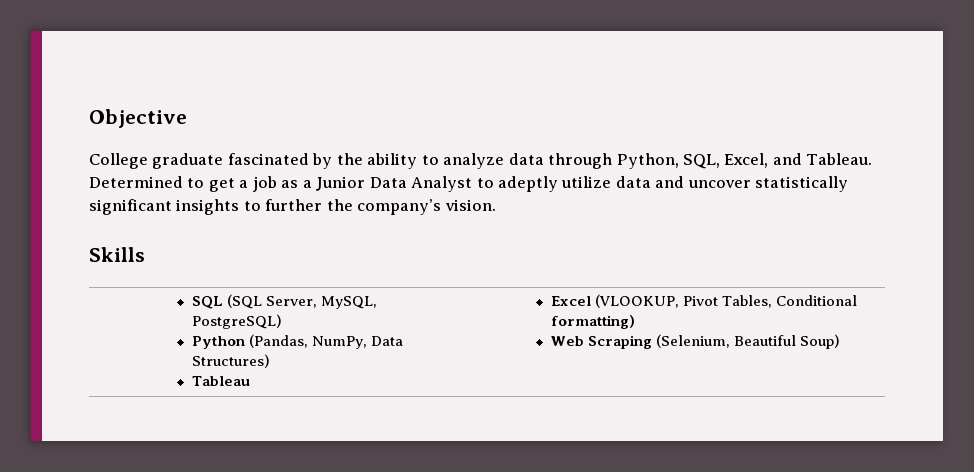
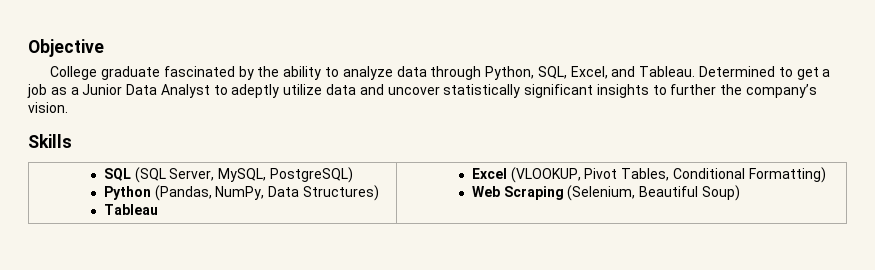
[550,315,635,329] formatting) -> [748,167,826,183] Formatting)

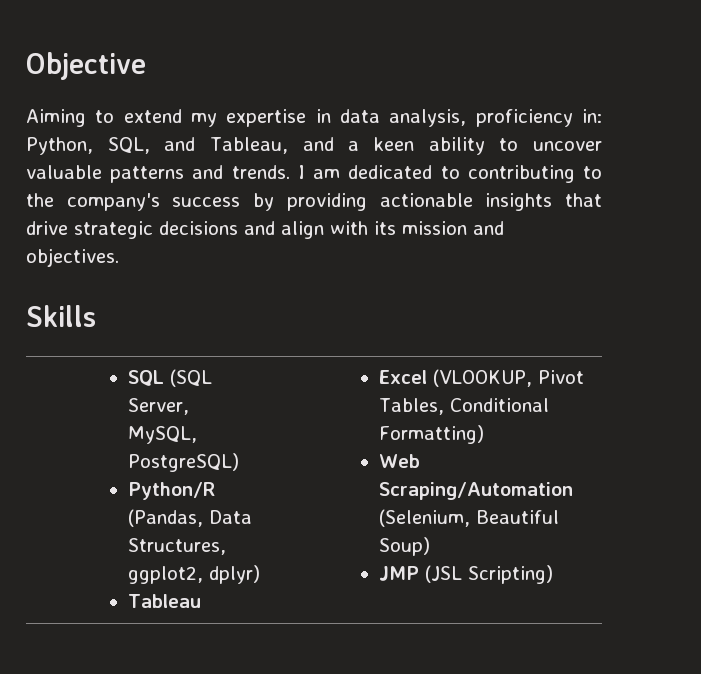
[50,66,831,80] [27,84,818,98] [28,102,68,113] College graduate fascinated by the ability to analyze data through Python, SQL, Excel, and Tableau. Determined to get a job as a Junior Data Analyst to adeptly utilize data and uncover statistically significant insights to further the company’s vision. -> [26,109,602,127] [26,137,602,155] [26,165,602,183] [26,193,602,211] [26,221,504,239] [26,248,119,267] Aiming to extend my expertise in data analysis, proficiency in: Python, SQL, and Tableau, and a keen ability to uncover valuable patterns and trends. I am dedicated to contributing to the company's success by providing actionable insights that drive strategic decisions and align with its mission and objectives.
[103,185,379,201] Python (Pandas, NumPy, Data Structures) -> [128,482,216,500] [128,509,253,527] [128,538,227,555] [128,565,261,584] Python/R (Pandas, Data Structures, ggplot2, dplyr)
[503,186,564,200] Scraping -> [379,482,574,500] Scraping/Automation
(740, 193) none -> [379,565,554,584] // JMP (JSL Scripting)

